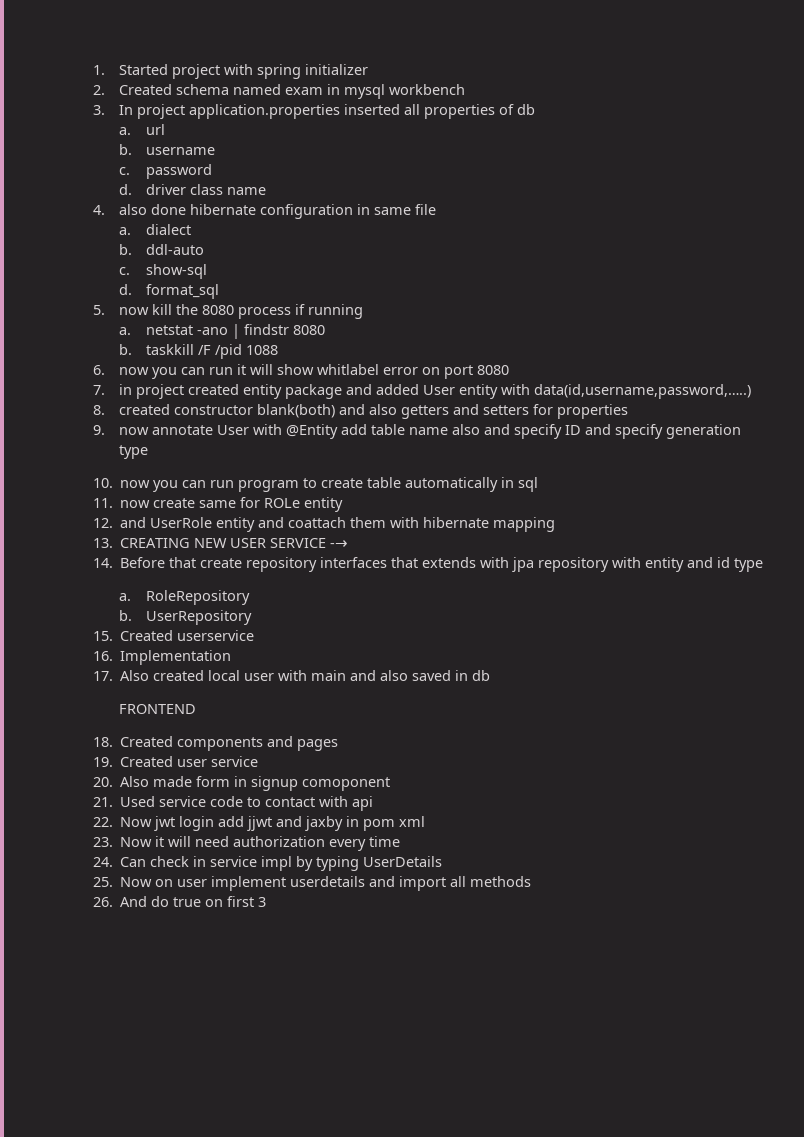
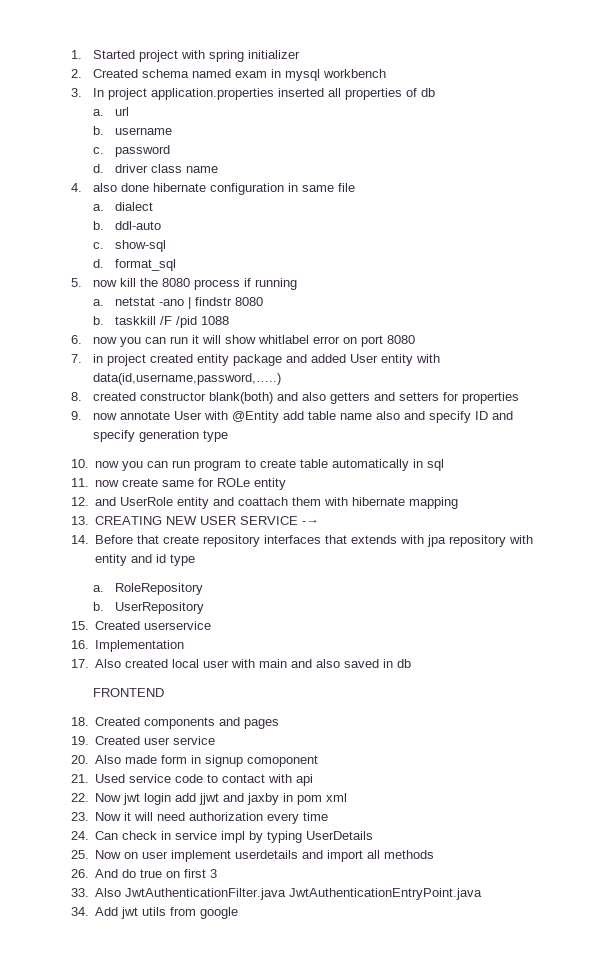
(266, 902) none -> [70,888,483,900] [70,907,239,919] // 33. Also JwtAuthenticationFilter.java JwtAuthenticationEntryPoint.java // 34. Add jwt utils from google

